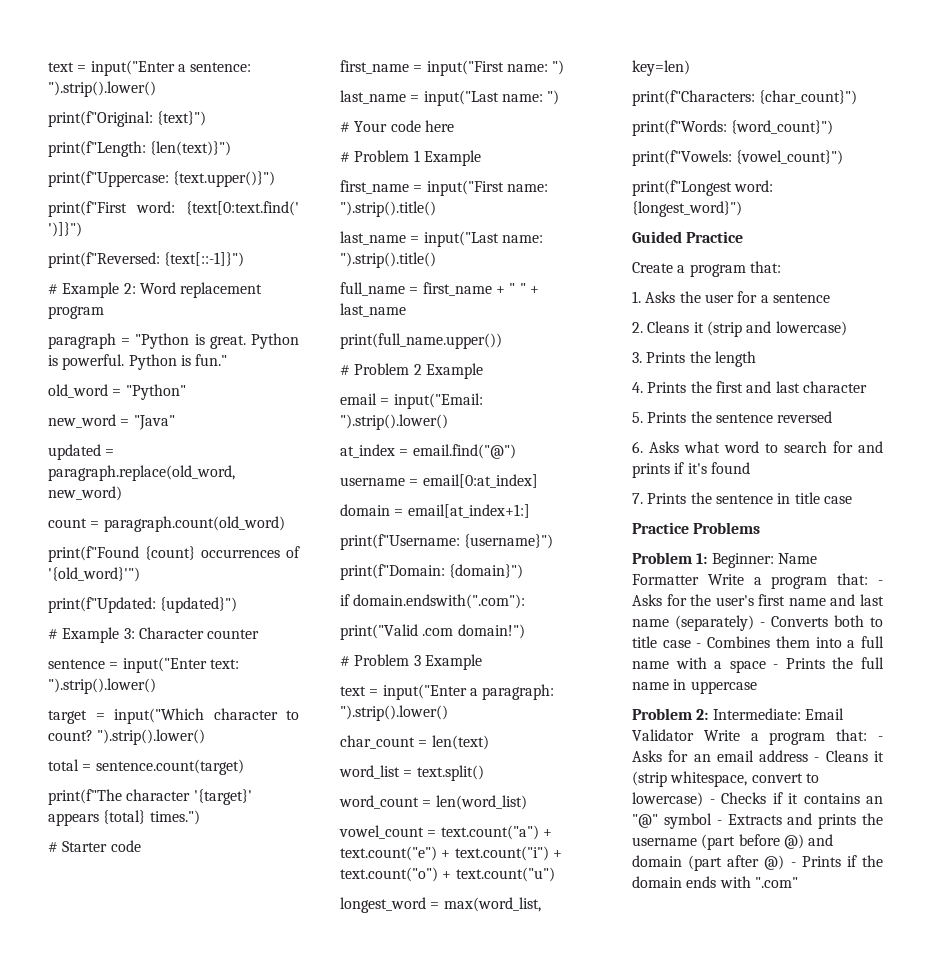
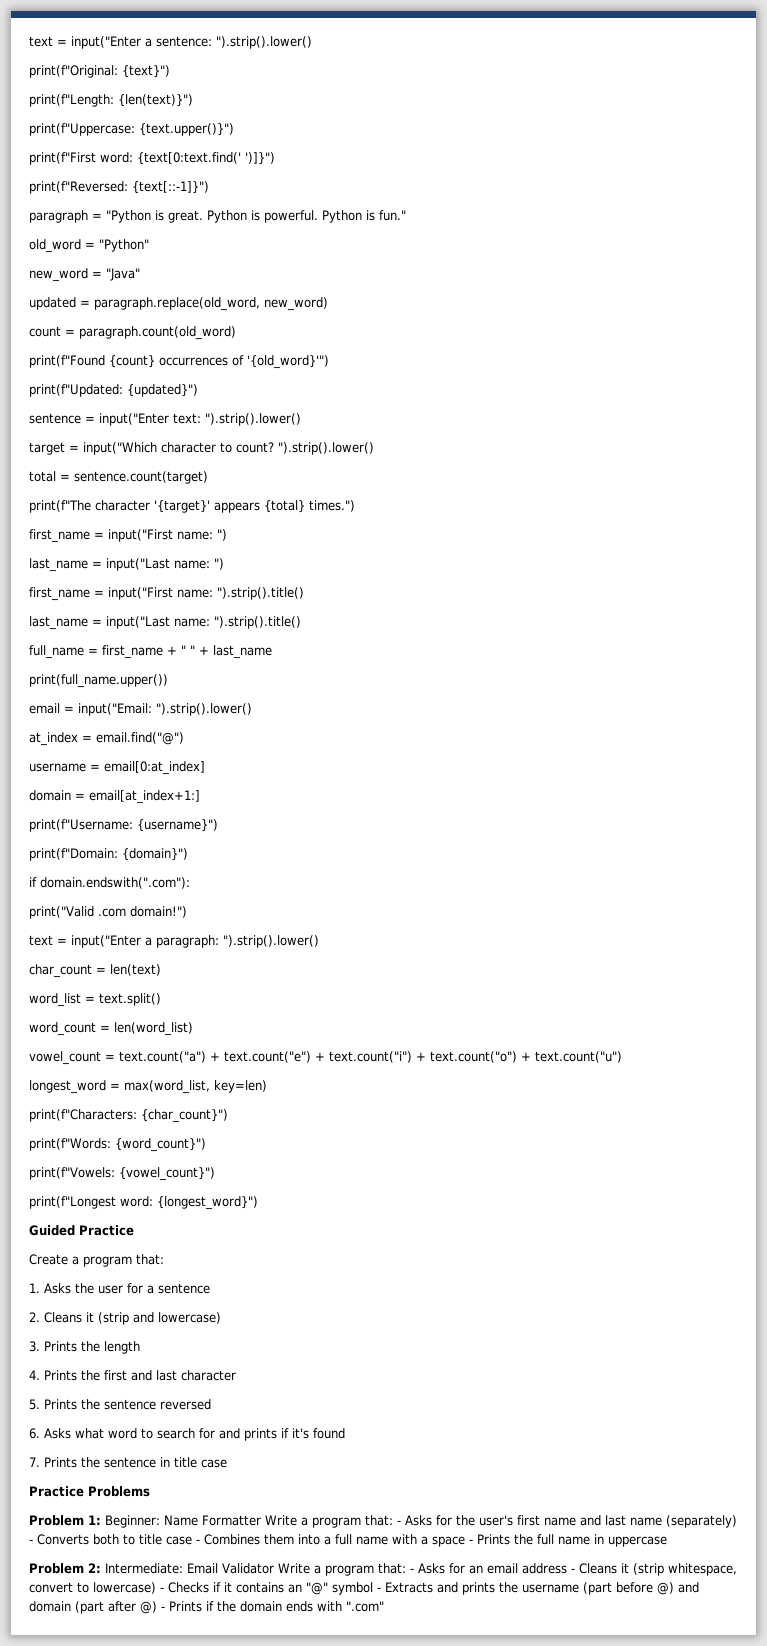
[48,282,263,298] [48,306,104,319] // # Example 2: Word replacement program -> (209, 187) none
[48,627,260,643] // # Example 3: Character counter -> (198, 390) none
[48,840,141,852] // # Starter code -> (355, 506) none
[340,120,454,132] [340,150,481,166] // # Your code here // # Problem 1 Example -> (224, 564) none
[340,363,483,379] // # Problem 2 Example -> (168, 681) none
[340,654,482,670] // # Problem 3 Example -> (187, 912) none

